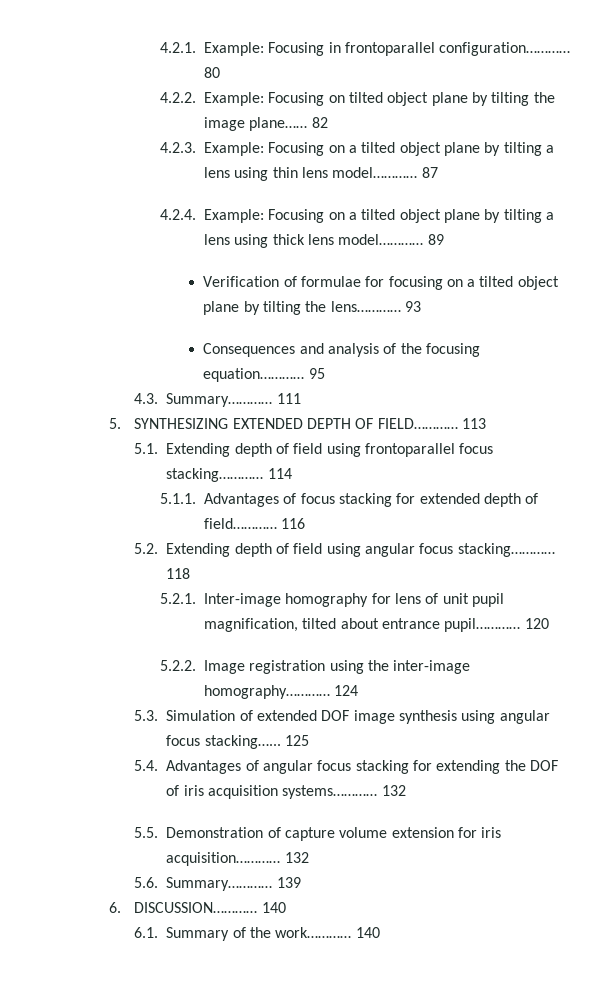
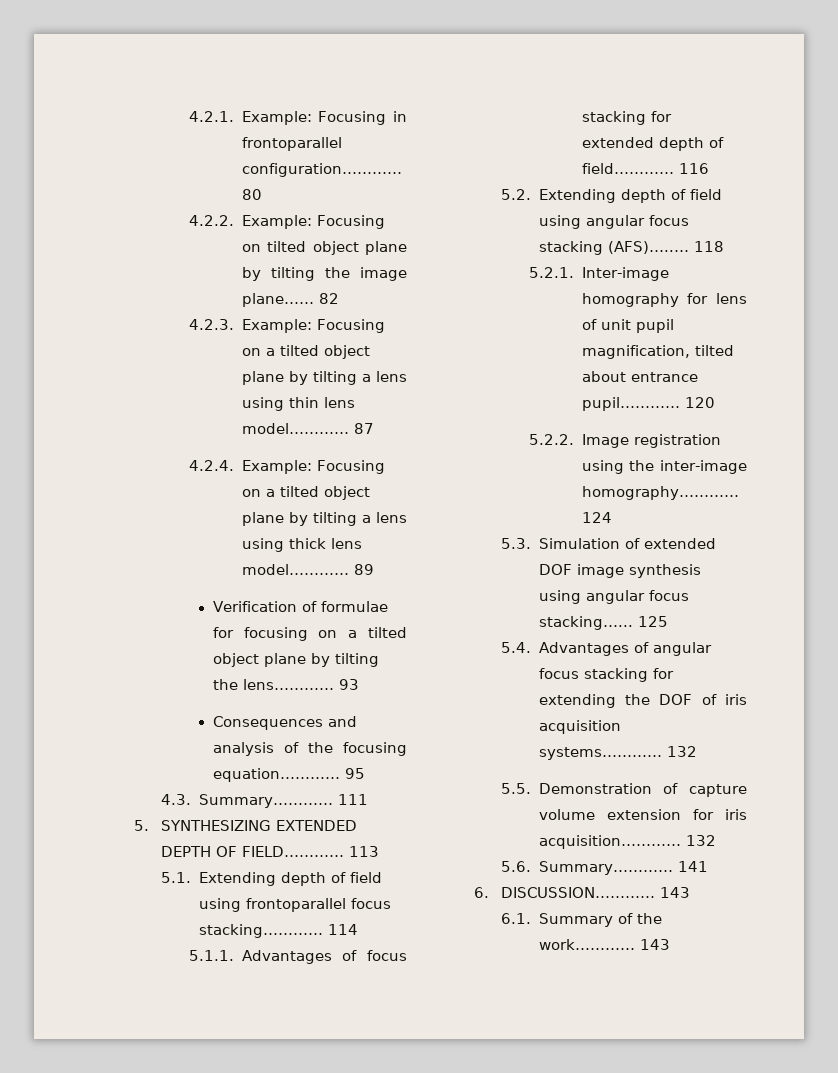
[457,543,555,557] stacking………… -> [538,241,689,255] stacking (AFS)…..…
[276,877,301,888] 139 -> [677,861,708,872] 141
[261,902,286,913] 140 -> [660,887,691,898] 143
[355,927,380,938] 140 -> [639,939,670,950] 143

